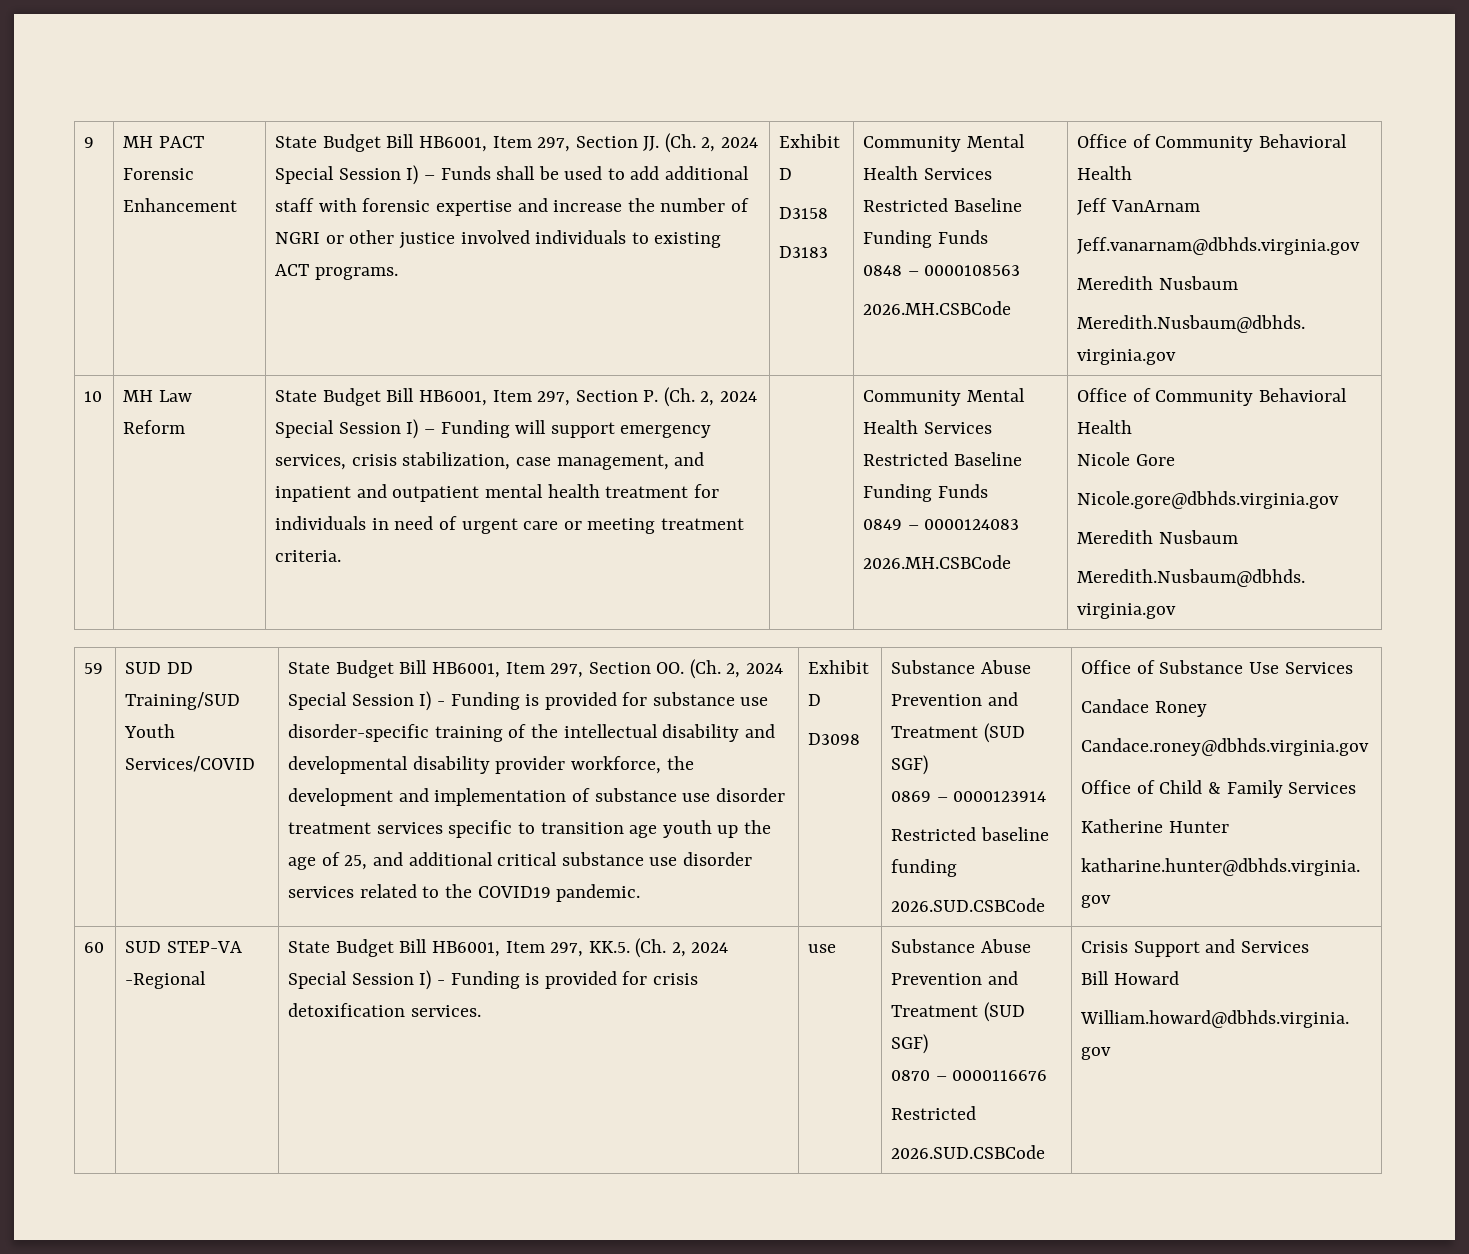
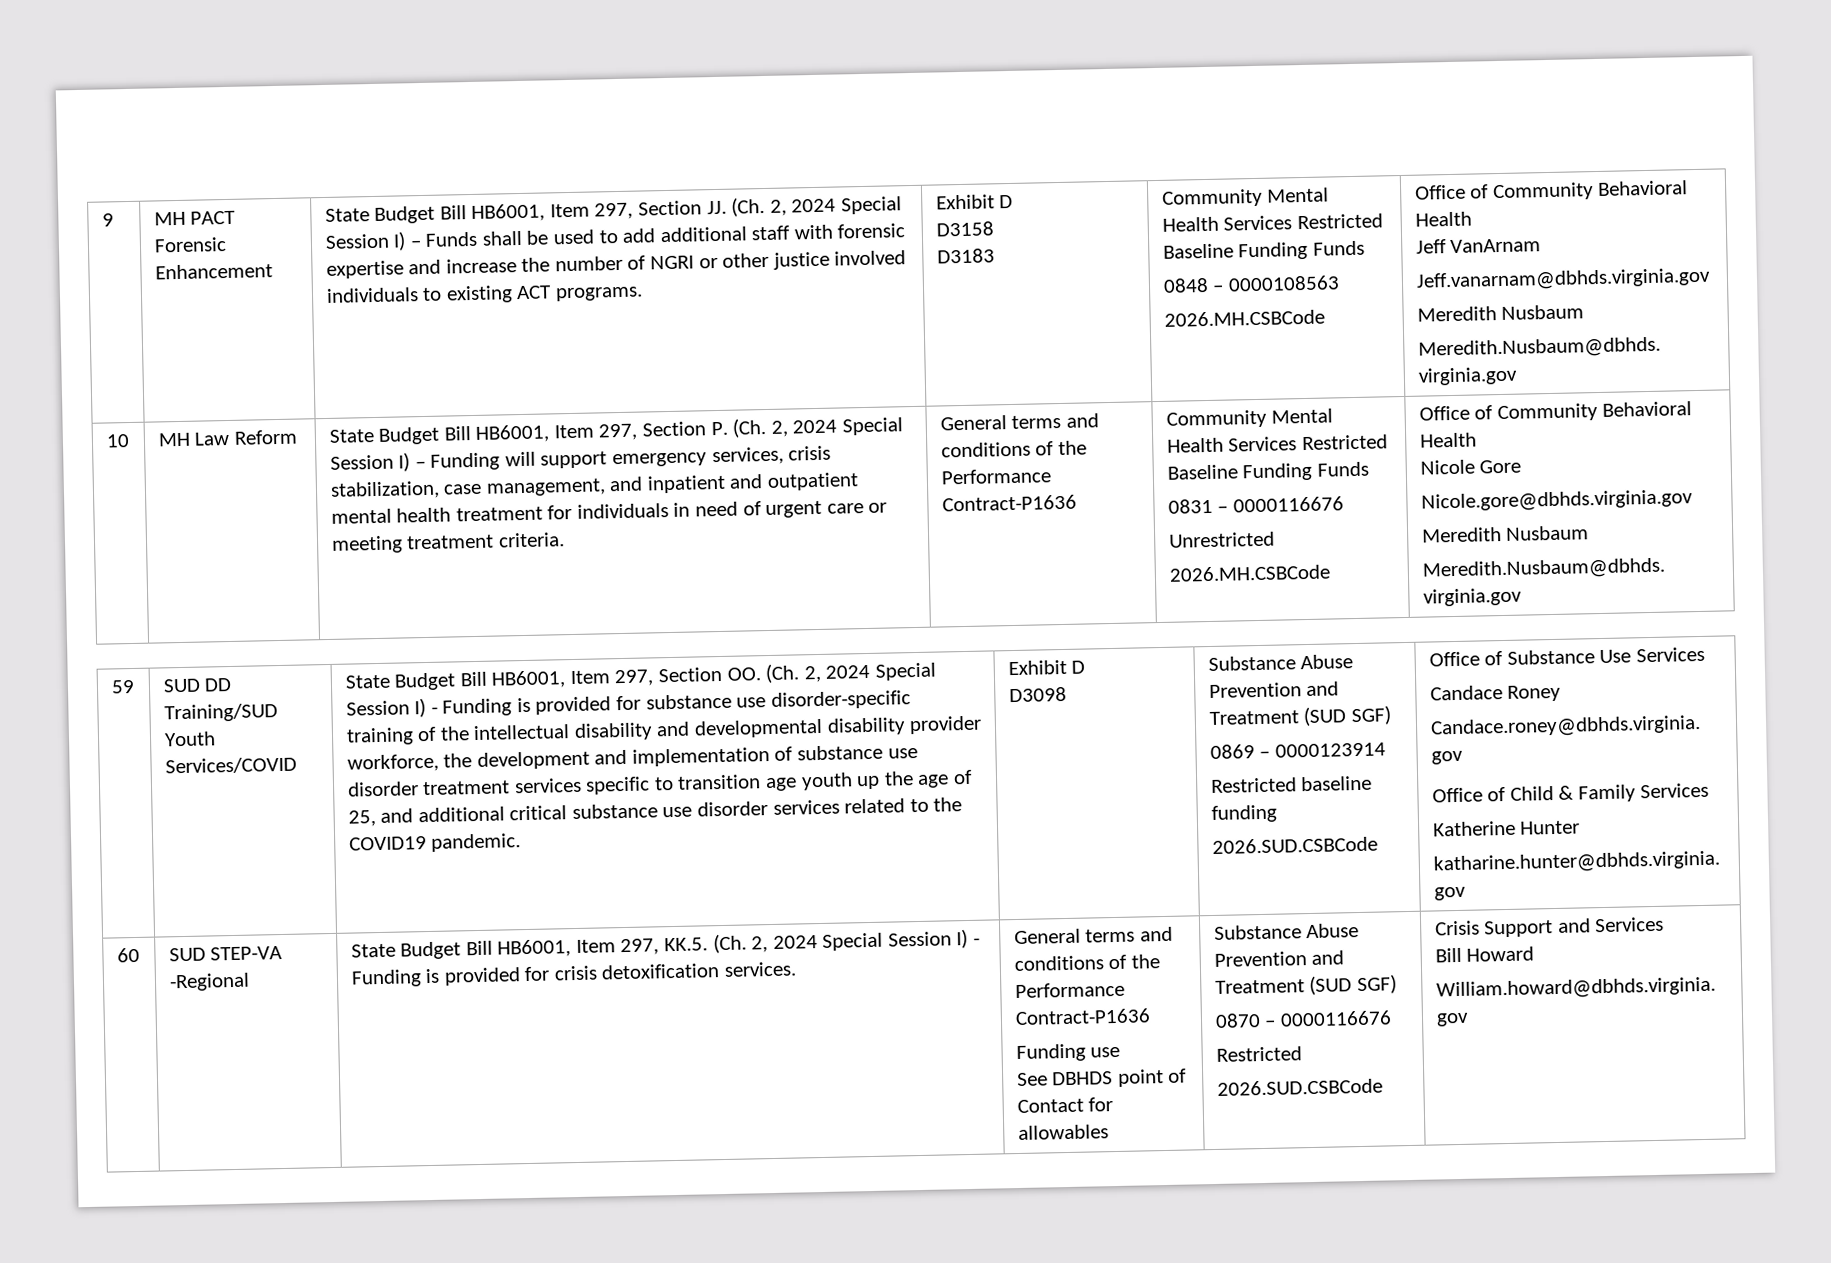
[863,388,1025,406] [863,420,992,434] [863,452,1022,466] [863,484,988,502] [863,519,1020,530] | Community Mental Health Services Restricted Baseline Funding Funds // 0849 – 0000124083 -> [939,413,1099,431] [940,440,1087,458] [940,468,1051,485] [941,494,1077,512] [1165,408,1334,429] [1166,434,1388,453] [1166,461,1369,482] [1167,496,1344,514] [1168,531,1275,548] General terms and conditions of the Performance Contract-P1636 | Community Mental Health Services Restricted Baseline Funding Funds // 0831 – 0000116676 // Unrestricted
[808,944,837,953] use -> [1013,926,1173,945] [1013,954,1160,972] [1014,981,1125,999] [1014,1008,1151,1026] [1015,1043,1121,1063] [1016,1068,1188,1087] [1016,1097,1114,1114] [1017,1124,1109,1141] General terms and conditions of the Performance Contract-P1636 // Funding use // See DBHDS point of Contact for allowables

